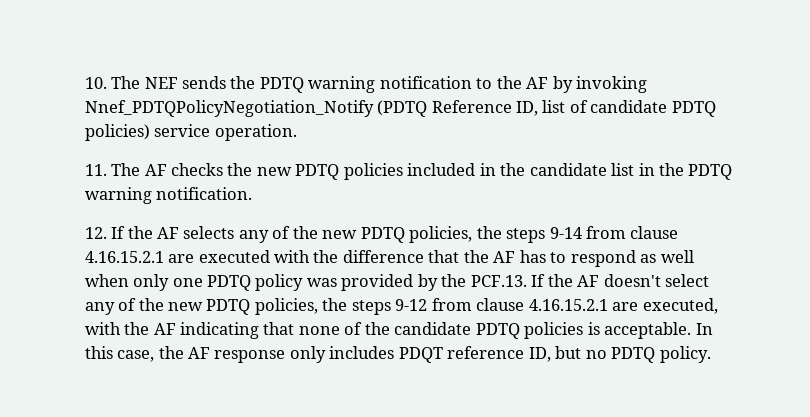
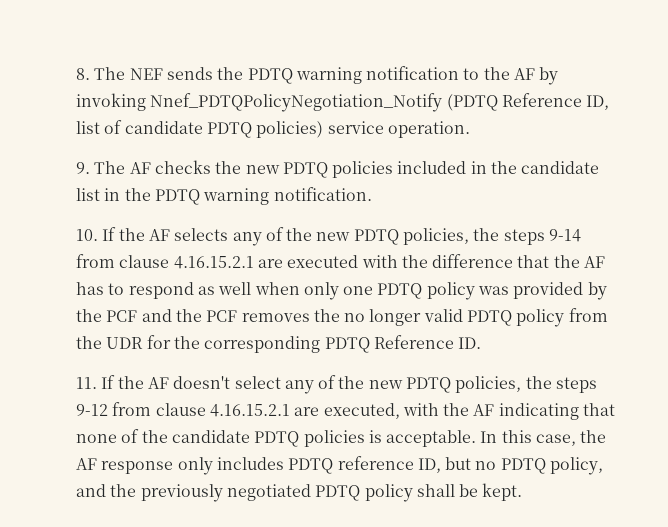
[84,77,107,89] 10. -> [75,68,90,80] 8.
[84,164,107,176] 11. -> [75,162,90,174] 9.
[84,227,107,239] 12. -> [75,229,98,241] 10.
[470,275,527,287] PCF.13. -> [106,308,608,327] [75,335,482,353] [75,377,97,389] PCF and the PCF removes the no longer valid PDTQ policy from the UDR for the corresponding PDTQ Reference ID. // 11.
[398,347,443,363] PDQT -> [288,458,334,474] PDTQ
[659,346,711,363] policy. -> [550,457,604,475] [75,483,523,502] policy, and the previously negotiated PDTQ policy shall be kept.

